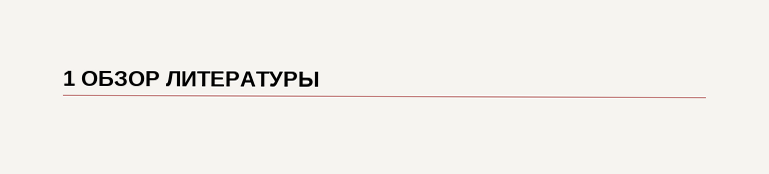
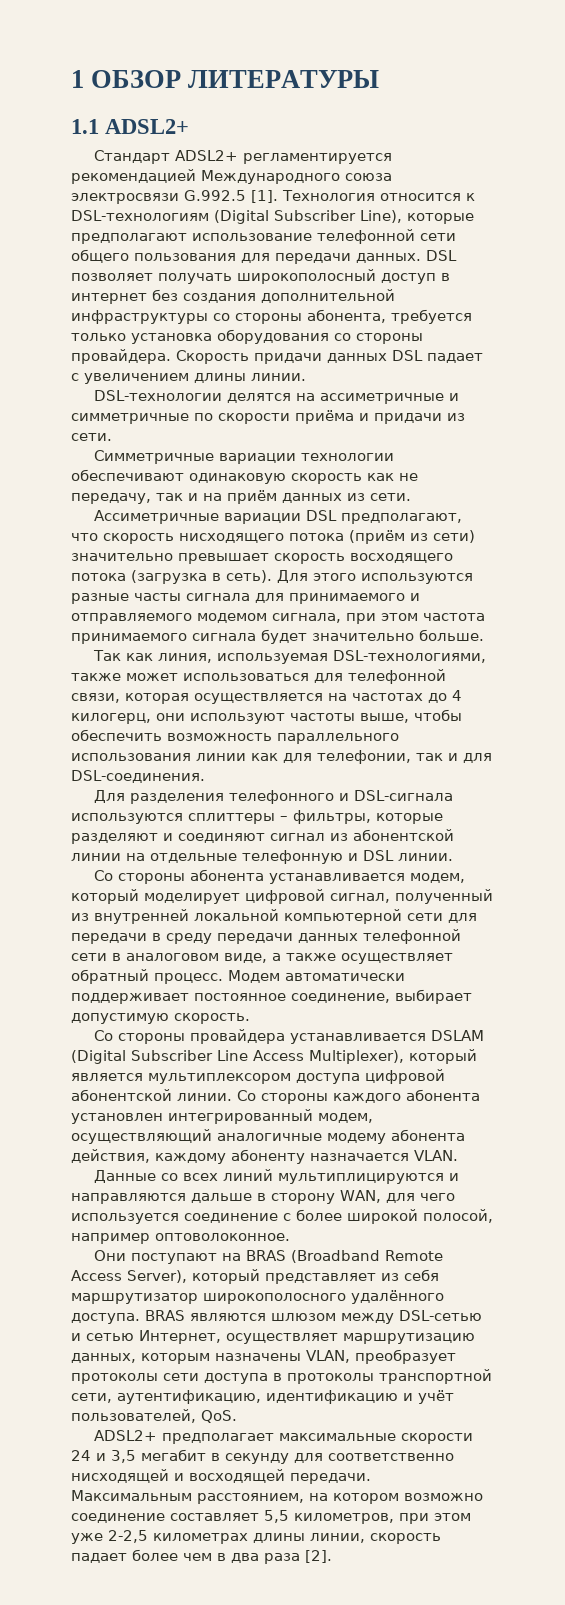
(321, 79) none -> [71,119,190,134] [94,150,393,164] [71,169,392,184] [71,190,475,204] [71,210,474,224] [71,229,456,244] [71,249,457,264] [71,269,450,284] [71,289,395,304] [71,309,472,324] [71,329,423,344] [71,349,483,364] [71,373,306,384] [94,390,460,404] [71,410,465,424] [71,433,112,441] [94,450,395,464] [71,469,418,484] [71,490,411,504] [94,510,463,524] [71,530,475,544] [71,553,453,564] [71,570,473,584] [71,593,420,604] [71,613,485,624] [71,629,484,644] [93,650,487,664] [71,669,446,684] [71,690,462,704] [71,709,462,724] [71,729,399,744] [71,750,492,764] [71,770,205,783] [94,790,454,804] [71,810,443,824] [71,829,454,844] [71,850,453,864] [94,869,466,884] [71,889,493,904] [71,909,477,924] [71,929,461,944] [71,953,453,964] [71,969,405,984] [71,989,472,1004] [71,1013,250,1024] [94,1029,485,1044] [71,1049,477,1064] [71,1069,445,1084] [71,1089,480,1104] [71,1109,373,1124] [71,1129,465,1144] [71,1149,458,1164] [94,1169,460,1184] [71,1190,455,1204] [71,1209,493,1224] [71,1233,290,1244] [94,1250,444,1264] [71,1269,439,1284] [71,1290,444,1304] [71,1310,482,1324] [71,1330,475,1344] [71,1349,456,1364] [71,1369,492,1384] [71,1390,454,1404] [71,1409,237,1423] [94,1430,474,1444] [71,1449,454,1464] [71,1469,371,1484] [71,1490,483,1504] [71,1510,471,1524] [71,1530,441,1544] [71,1549,332,1564] // 1.1 ADSL2+ // Стандарт ADSL2+ регламентируется рекомендацией Международного союза электросвязи G.992.5 [1]. Технология относится к DSL-технологиям (Digital Subscriber Line), которые предполагают использование телефонной сети общего пользования для передачи данных. DSL позволяет получать широкополосный доступ в интернет без создания дополнительной инфраструктуры со стороны абонента, требуется только установка оборудования со стороны провайдера. Скорость придачи данных DSL падает с увеличением длины линии. // DSL-технологии делятся на ассиметричные и симметричные по скорости приёма и придачи из сети. // Симметричные вариации технологии обеспечивают одинаковую скорость как не передачу, так и на приём данных из сети. // Ассиметричные вариации DSL предполагают, что скорость нисходящего потока (приём из сети) значительно превышает скорость восходящего потока (загрузка в сеть). Для этого используются разные часты сигнала для принимаемого и отправляемого модемом сигнала, при этом частота принимаемого сигнала будет значительно больше. // Так как линия, используемая DSL-технологиями, также может использоваться для телефонной связи, которая осуществляется на частотах до 4 килогерц, они используют частоты выше, чтобы обеспечить возможность параллельного использования линии как для телефонии, так и для DSL-соединения. // Для разделения телефонного и DSL-сигнала используются сплиттеры – фильтры, которые разделяют и соединяют сигнал из абонентской линии на отдельные телефонную и DSL линии. // Со стороны абонента устанавливается модем, который моделирует цифровой сигнал, полученный из внутренней локальной компьютерной сети для передачи в среду передачи данных телефонной сети в аналоговом виде, а также осуществляет обратный процесс. Модем автоматически поддерживает постоянное соединение, выбирает допустимую скорость. // Со стороны провайдера устанавливается DSLAM (Digital Subscriber Line Access Multiplexer), который является мультиплексором доступа цифровой абонентской линии. Со стороны каждого абонента установлен интегрированный модем, осуществляющий аналогичные модему абонента действия, каждому абоненту назначается VLAN. // Данные со всех линий мультиплицируются и направляются дальше в сторону WAN, для чего используется соединение с более широкой полосой, например оптоволоконное. // Они поступают на BRAS (Broadband Remote Access Server), который представляет из себя маршрутизатор широкополосного удалённого доступа. BRAS являются шлюзом между DSL-сетью и сетью Интернет, осуществляет маршрутизацию данных, которым назначены VLAN, преобразует протоколы сети доступа в протоколы транспортной сети, аутентификацию, идентификацию и учёт пользователей, QoS. // ADSL2+ предполагает максимальные скорости 24 и 3,5 мегабит в секунду для соответственно нисходящей и восходящей передачи. Максимальным расстоянием, на котором возможно соединение составляет 5,5 километров, при этом уже 2-2,5 километрах длины линии, скорость падает более чем в два раза [2].

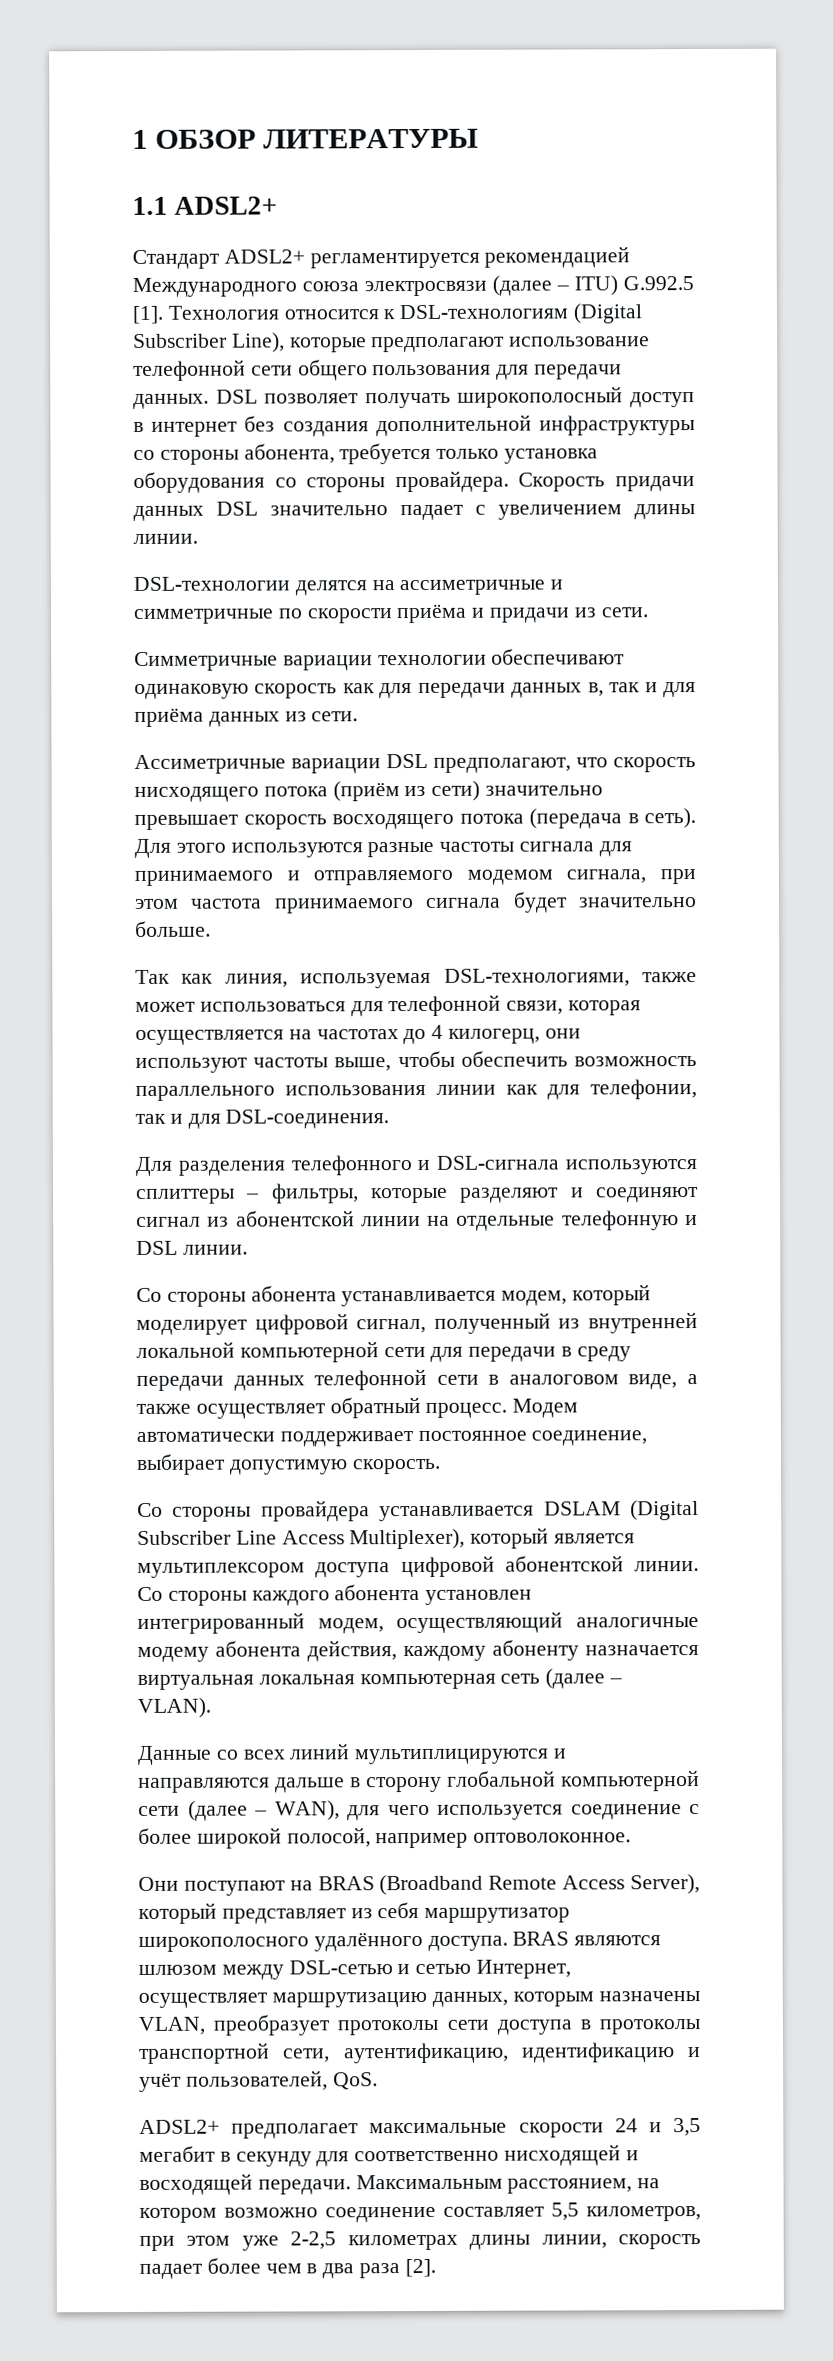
(179, 198) none -> [492,275,618,296] (далее – ITU)
(423, 355) none -> [270,505,388,516] значительно
[399,473,418,481] [71,490,277,504] не передачу, так и на приём -> [379,682,697,699] [134,707,204,727] для передачи данных в, так и для приёма
[131,570,207,584] (загрузка -> [529,808,622,829] (передача
[134,593,181,601] часты -> [439,841,515,852] частоты
[414,1150,458,1161] VLAN. -> [137,1668,623,1690] [137,1697,211,1718] виртуальная локальная компьютерная сеть (далее – VLAN).
[340,1190,381,1203] WAN, -> [447,1770,700,1792] [138,1800,340,1821] глобальной компьютерной сети (далее – WAN),

